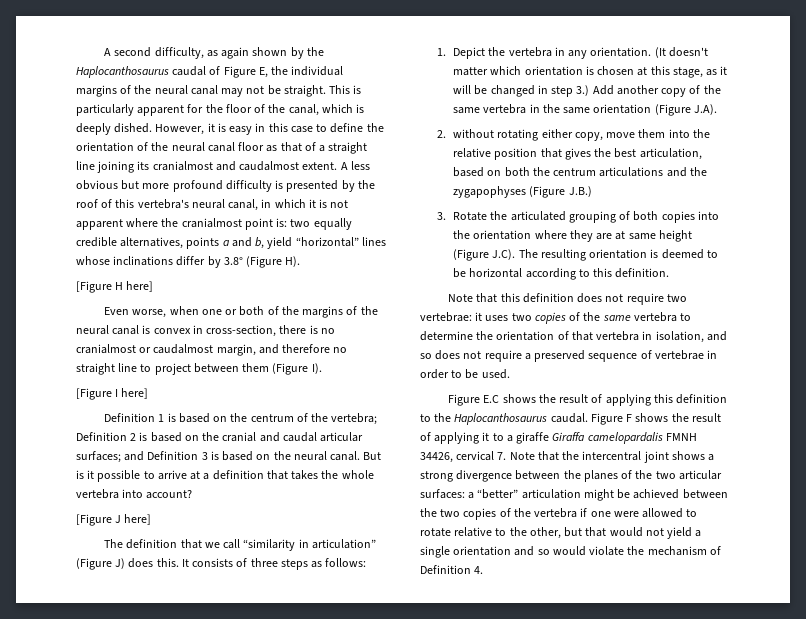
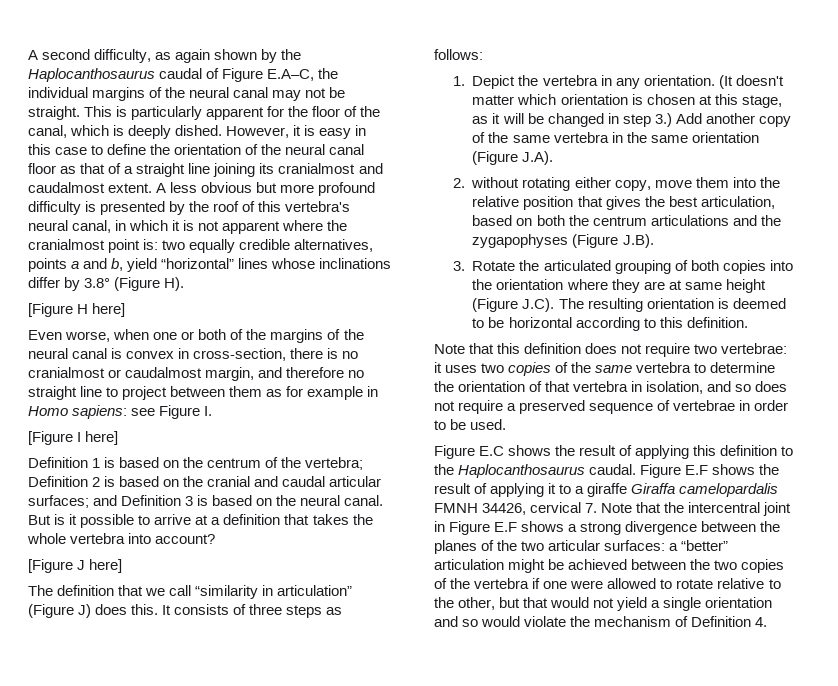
[258,67,268,78] E, -> [267,69,315,81] E.A–C,
[272,363,322,375] (Figure I). -> [266,386,379,400] [28,405,213,419] as for example in Homo sapiens: see Figure I.
[568,186,592,197] J.B.) -> [622,234,654,248] J.B).
[626,414,633,422] F -> [685,465,709,475] E.F
(669, 457) none -> [434,521,518,535] in Figure E.F

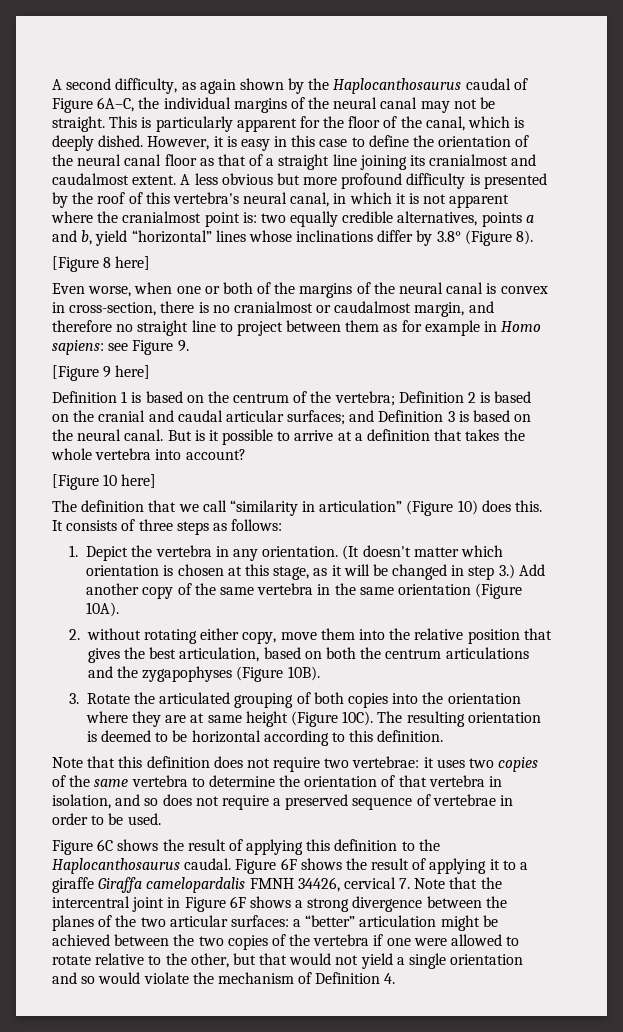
[267,69,315,81] E.A–C, -> [97,97,135,112] 6A–C,
[164,277,185,291] [28,303,89,317] H). // [Figure H -> [516,230,534,245] [52,256,112,272] 8). // [Figure 8
[204,406,213,416] [28,431,82,445] I. // [Figure I -> [177,340,189,352] [52,365,112,381] 9. // [Figure 9
[77,560,86,570] J -> [103,474,118,486] 10
[78,604,92,618] J) -> [457,500,478,515] 10)
[522,151,554,165] J.A). -> [86,602,120,617] 10A).
[622,234,654,248] J.B). -> [287,666,320,681] 10B).
[522,298,555,312] J.C). -> [342,711,374,726] 10C).
[479,446,505,456] E.C -> [97,839,114,851] 6C
[685,465,709,475] E.F -> [280,858,297,870] 6F
[494,522,518,532] E.F -> [229,896,246,908] 6F

